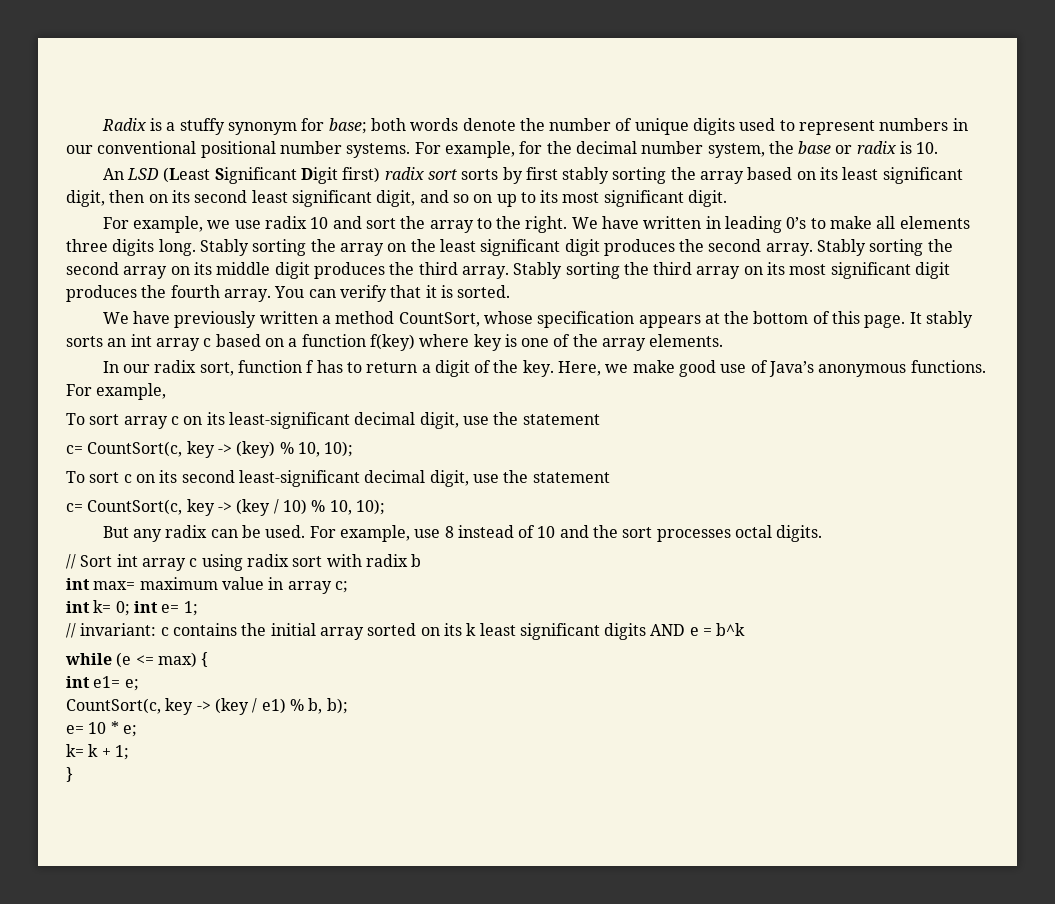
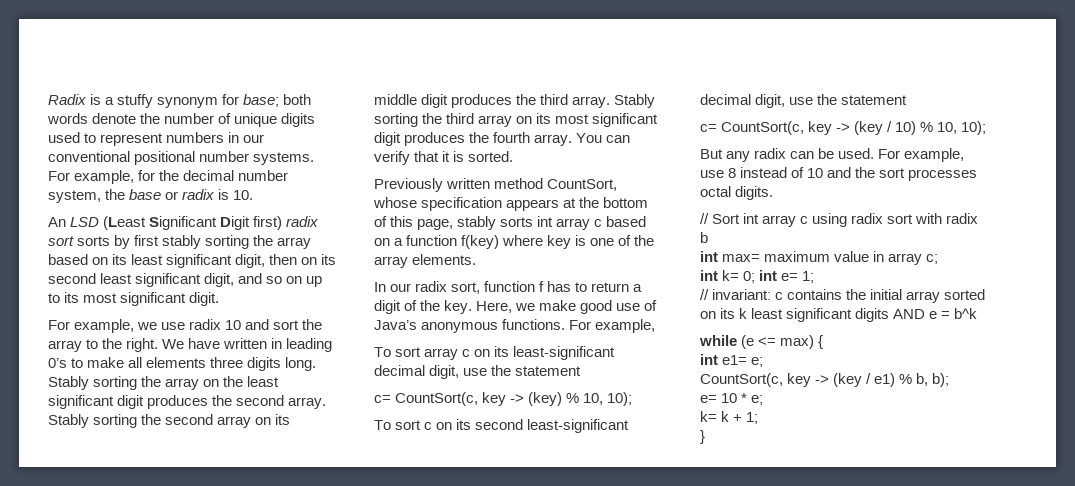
[102,311,331,328] We have previously written a -> [374,178,491,192] Previously written
[864,312,922,328] page. It -> [417,219,454,230] page,
[107,338,127,347] an -> (534, 222) none

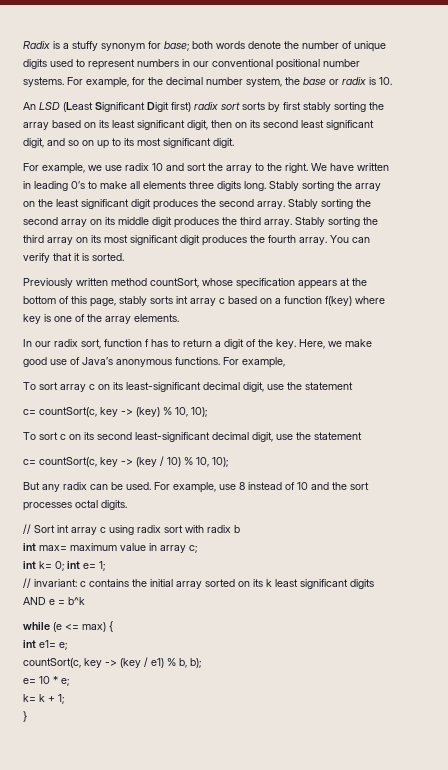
[547,179,618,191] CountSort, -> [150,278,199,288] countSort,
[395,392,479,406] CountSort(c, -> [39,407,97,417] countSort(c,
[721,121,805,135] CountSort(c, -> [39,457,97,467] countSort(c,
[700,373,783,387] CountSort(c, -> [23,658,81,668] countSort(c,

